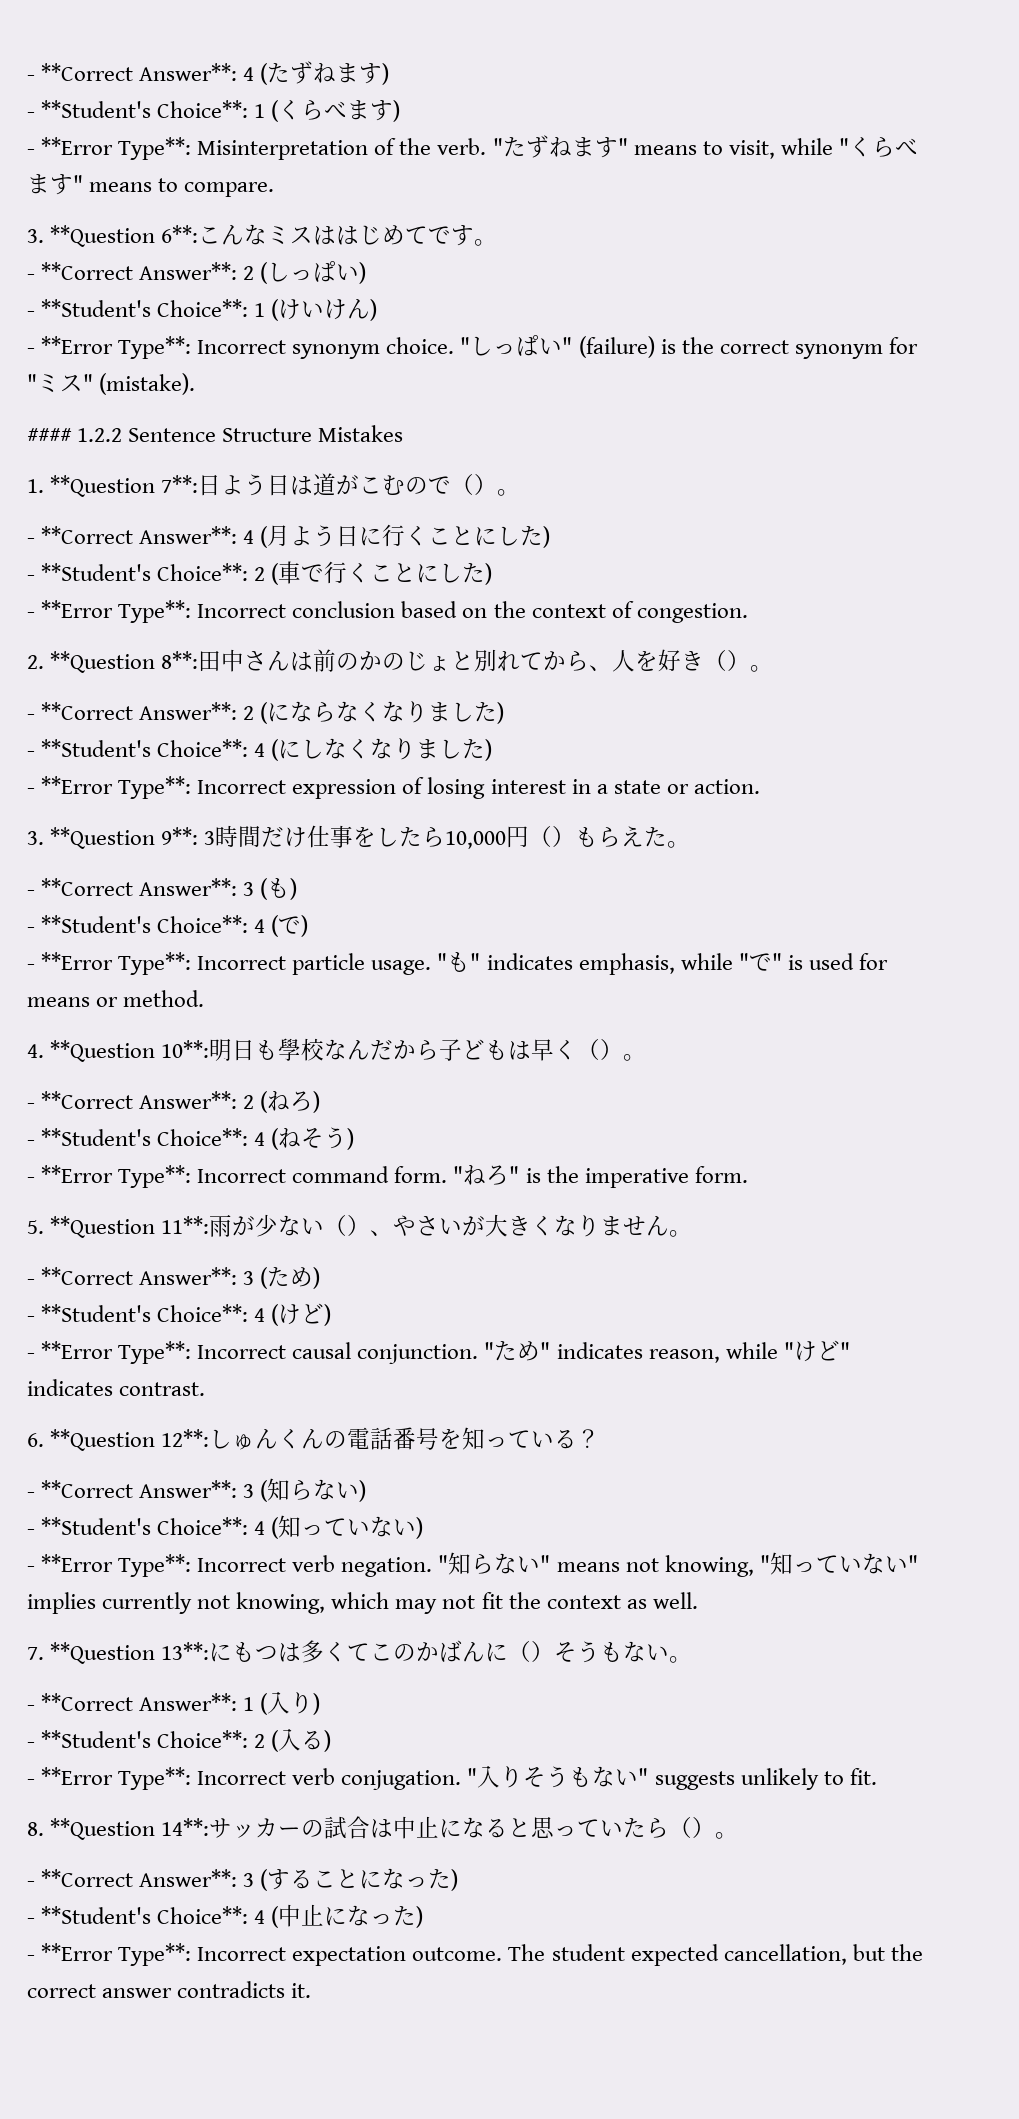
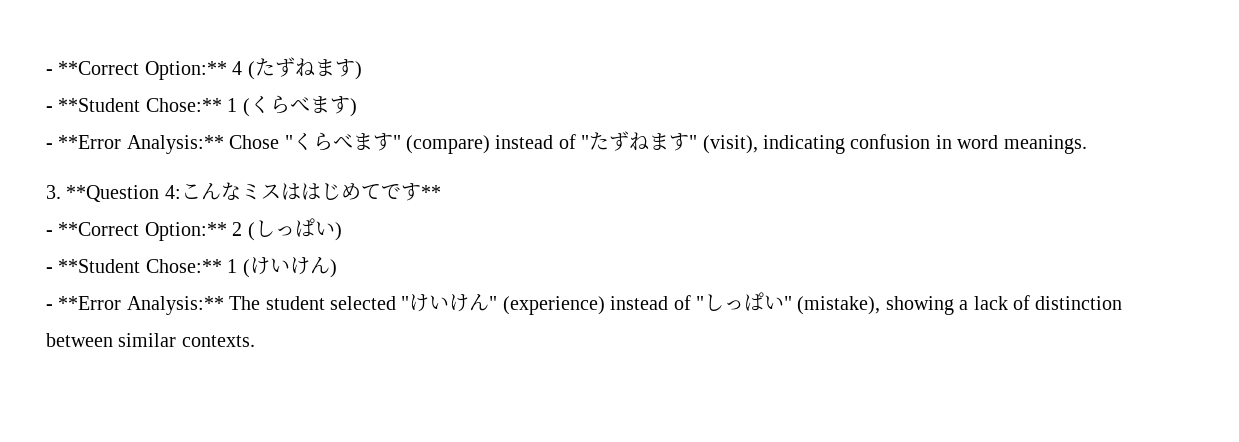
[27,63,238,81] - **Correct Answer**: -> [46,61,227,80] - **Correct Option:**
[41,100,249,118] **Student's Choice**: -> [58,98,222,112] **Student Chose:**
[118,137,487,160] Type**: Misinterpretation of the verb. -> [126,132,576,154] Analysis:** Chose "くらべます" (compare) instead of
[633,137,918,159] [27,174,275,197] [27,225,199,247] means to visit, while "くらべます" means to compare. // 3. **Question 6**: -> [702,134,1087,154] [46,185,181,202] (visit), indicating confusion in word meanings. // 3. **Question 4:
[474,239,498,246] [27,262,238,280] 。 // - **Correct Answer**: -> [420,185,441,199] [46,222,227,241] ** // - **Correct Option:**
[41,299,249,317] **Student's Choice**: -> [58,259,222,273] **Student Chose:**
[118,335,918,359] [27,373,196,395] [27,425,404,442] [27,473,521,497] [27,524,551,548] [27,561,493,585] [27,600,748,623] [27,649,774,673] [27,701,505,724] [27,738,493,761] [27,776,760,799] [27,825,691,849] [27,878,298,900] [27,915,309,937] [27,952,888,975] [27,990,205,1007] [27,1038,647,1062] [27,1091,321,1113] [27,1127,355,1150] [27,1165,748,1188] [27,1214,693,1238] [27,1266,321,1289] [27,1303,332,1326] [27,1340,850,1364] [27,1379,206,1396] [27,1427,601,1451] [27,1478,367,1502] [27,1515,424,1539] [27,1552,918,1577] [27,1592,698,1614] [27,1640,693,1664] [27,1691,321,1715] [27,1728,332,1752] [27,1765,877,1790] [27,1816,739,1840] [27,1868,459,1891] [27,1904,424,1928] [27,1943,923,1966] [27,1981,312,1998] Type**: Incorrect synonym choice. "しっぱい" (failure) is the correct synonym for "ミス" (mistake). // #### 1.2.2 Sentence Structure Mistakes // 1. **Question 7**:日よう日は道がこむので（）。 // - **Correct Answer**: 4 (月よう日に行くことにした) // - **Student's Choice**: 2 (車で行くことにした) // - **Error Type**: Incorrect conclusion based on the context of congestion. // 2. **Question 8**:田中さんは前のかのじょと別れてから、人を好き（）。 // - **Correct Answer**: 2 (にならなくなりました) // - **Student's Choice**: 4 (にしなくなりました) // - **Error Type**: Incorrect expression of losing interest in a state or action. // 3. **Question 9**: 3時間だけ仕事をしたら10,000円（）もらえた。 // - **Correct Answer**: 3 (も) // - **Student's Choice**: 4 (で) // - **Error Type**: Incorrect particle usage. "も" indicates emphasis, while "で" is used for means or method. // 4. **Question 10**:明日も學校なんだから子どもは早く（）。 // - **Correct Answer**: 2 (ねろ) // - **Student's Choice**: 4 (ねそう) // - **Error Type**: Incorrect command form. "ねろ" is the imperative form. // 5. **Question 11**:雨が少ない（）、やさいが大きくなりません。 // - **Correct Answer**: 3 (ため) // - **Student's Choice**: 4 (けど) // - **Error Type**: Incorrect causal conjunction. "ため" indicates reason, while "けど" indicates contrast. // 6. **Question 12**:しゅんくんの電話番号を知っている？ // - **Correct Answer**: 3 (知らない) // - **Student's Choice**: 4 (知っていない) // - **Error Type**: Incorrect verb negation. "知らない" means not knowing, "知っていない" implies currently not knowing, which may not fit the context as well. // 7. **Question 13**:にもつは多くてこのかばんに（）そうもない。 // - **Correct Answer**: 1 (入り) // - **Student's Choice**: 2 (入る) // - **Error Type**: Incorrect verb conjugation. "入りそうもない" suggests unlikely to fit. // 8. **Question 14**:サッカーの試合は中止になると思っていたら（）。 // - **Correct Answer**: 3 (することになった) // - **Student's Choice**: 4 (中止になった) // - **Error Type**: Incorrect expectation outcome. The student expected cancellation, but the correct answer contradicts it. -> [126,292,1123,315] [46,333,255,347] Analysis:** The student selected "けいけん" (experience) instead of "しっぱい" (mistake), showing a lack of distinction between similar contexts.

